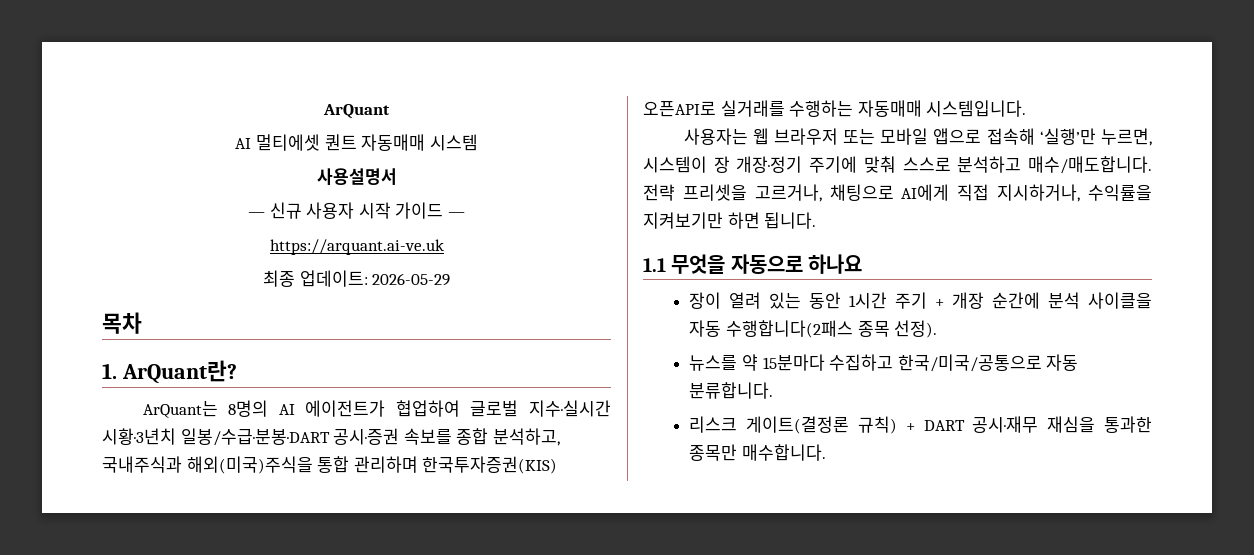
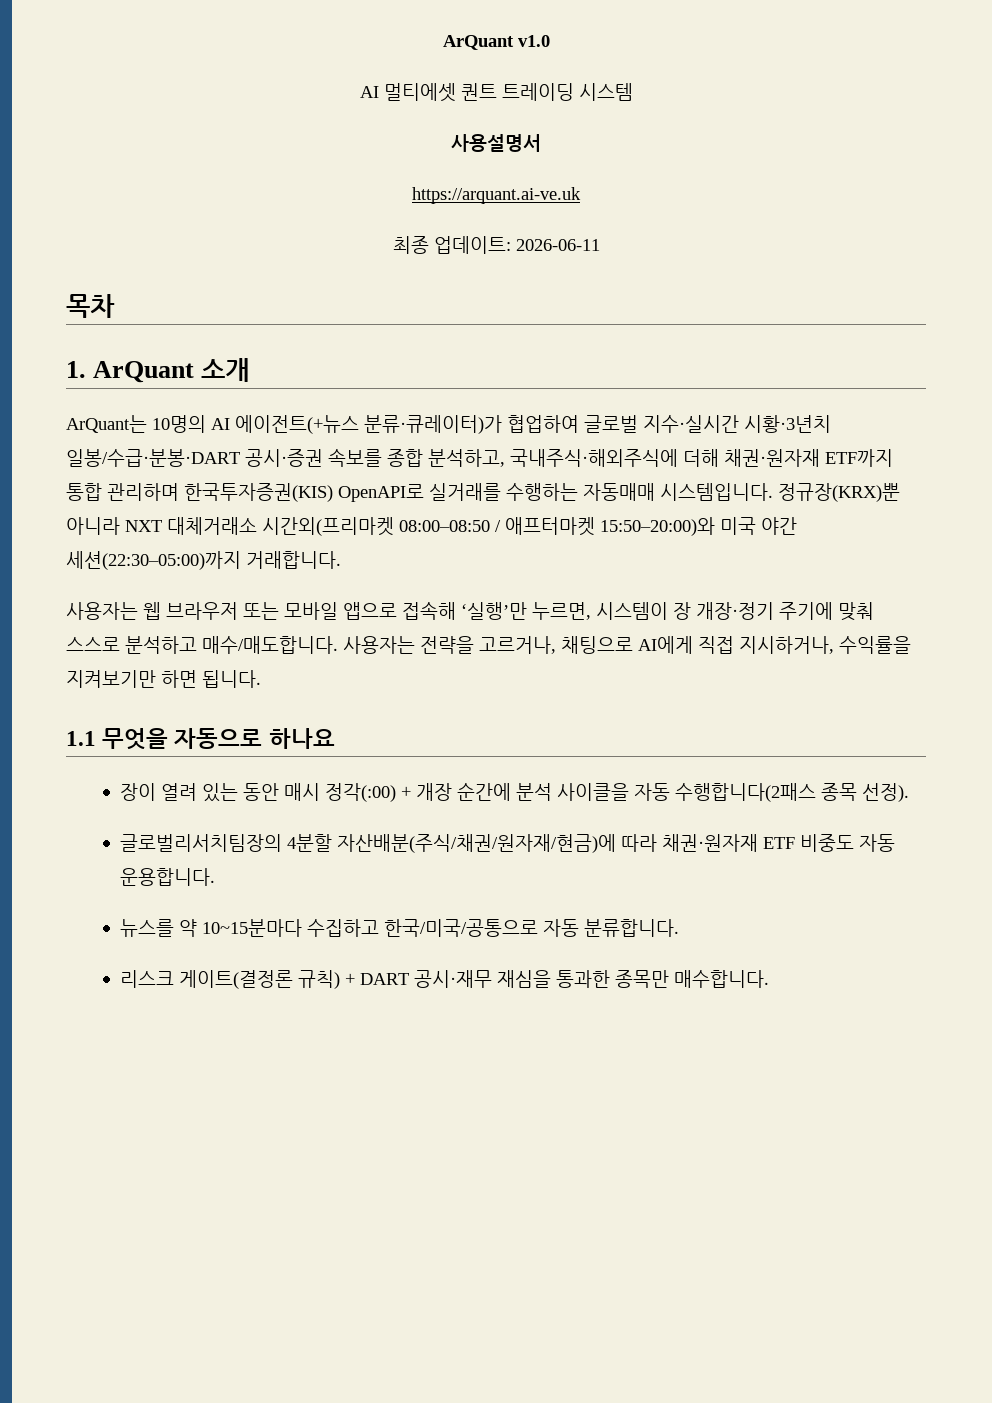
[323,104,390,119] ArQuant -> [442,35,550,50] ArQuant v1.0
[361,134,426,151] 자동매매 -> [501,83,574,101] 트레이딩
[248,202,465,219] // — 신규 사용자 시작 가이드 — -> (541, 143) none
[372,273,451,286] 2026-05-29 -> [515,239,600,251] 2026-06-11
[121,360,237,384] ArQuant란? -> [93,358,250,383] ArQuant 소개
[228,400,386,417] 8명의 AI 에이전트가 -> [152,415,502,434] 10명의 AI 에이전트(+뉴스 분류·큐레이터)가
[102,456,313,474] 국내주식과 해외(미국)주식을 -> [510,449,893,467] 국내주식·해외주식에 더해 채권·원자재 ETF까지
[643,101,716,117] 오픈API로 -> [338,484,424,502] OpenAPI로
(1027, 108) none -> [778,483,900,502] [66,517,797,536] [66,551,341,570] 정규장(KRX)뿐 아니라 NXT 대체거래소 시간외(프리마켓 08:00–08:50 / 애프터마켓 15:50–20:00)와 미국 야간 세션(22:30–05:00)까지 거래합니다.
[643,184,747,201] 전략 프리셋을 -> [343,636,474,654] 사용자는 전략을
[849,292,928,309] 1시간 주기 -> [283,783,396,802] 매시 정각(:00)
(938, 329) none -> [119,834,895,853] [119,868,215,886] // 글로벌리서치팀장의 4분할 자산배분(주식/채권/원자재/현금)에 따라 채권·원자재 ETF 비중도 자동 운용합니다.
[762,354,825,371] 15분마다 -> [201,919,302,937] 10~15분마다

